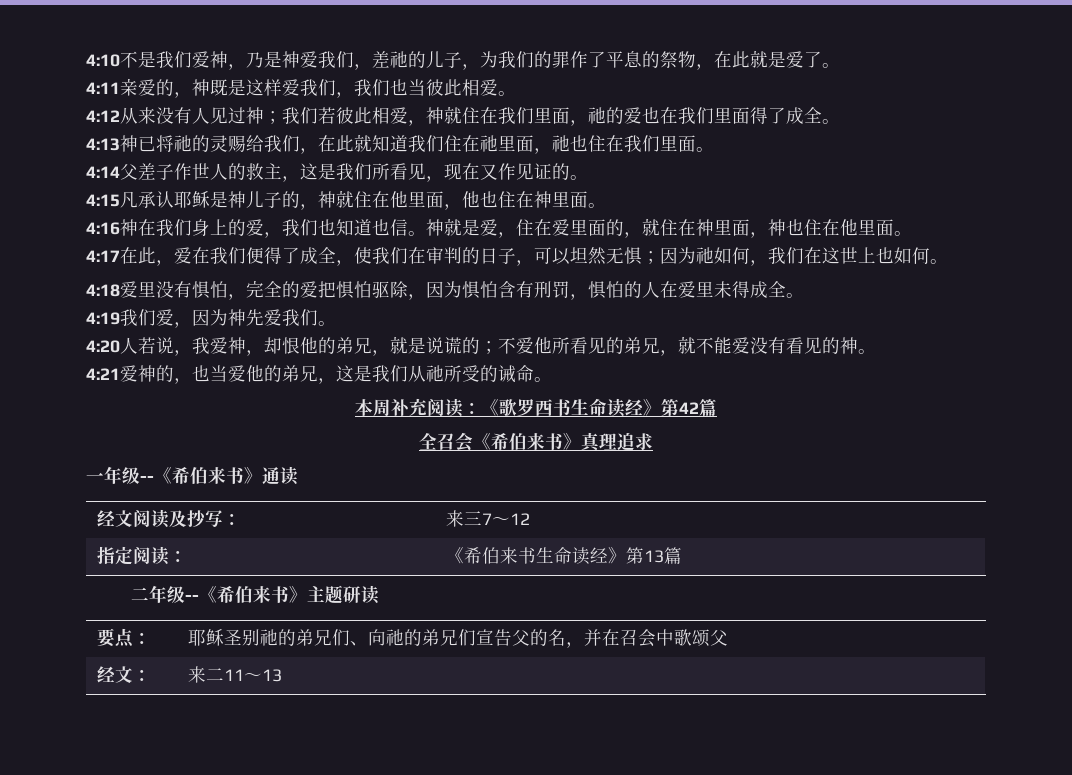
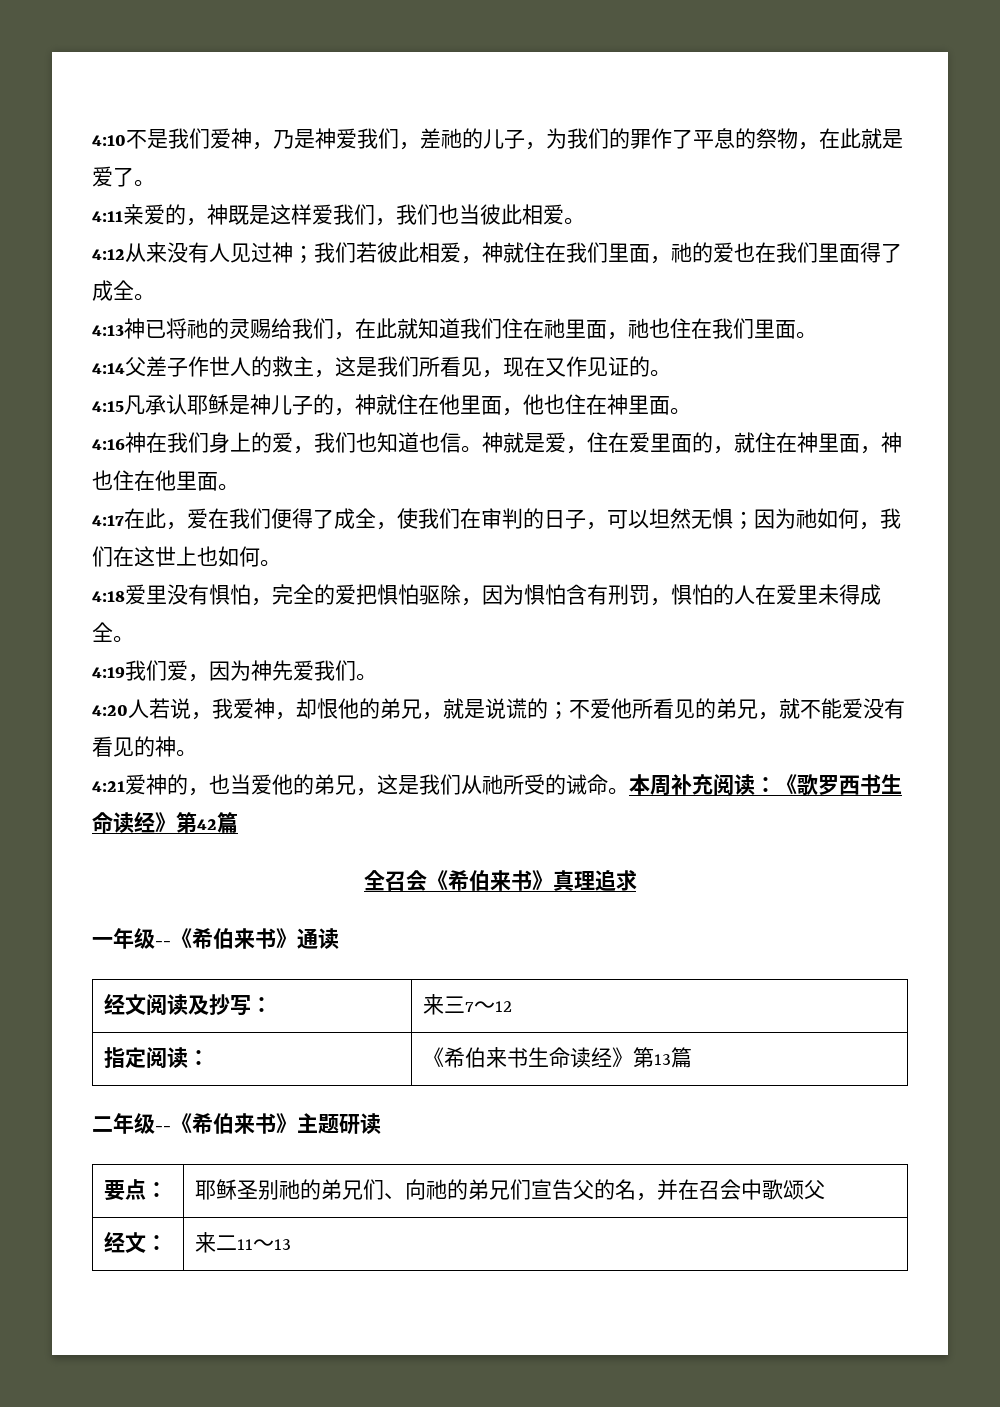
(552, 379) // -> (629, 791) none

